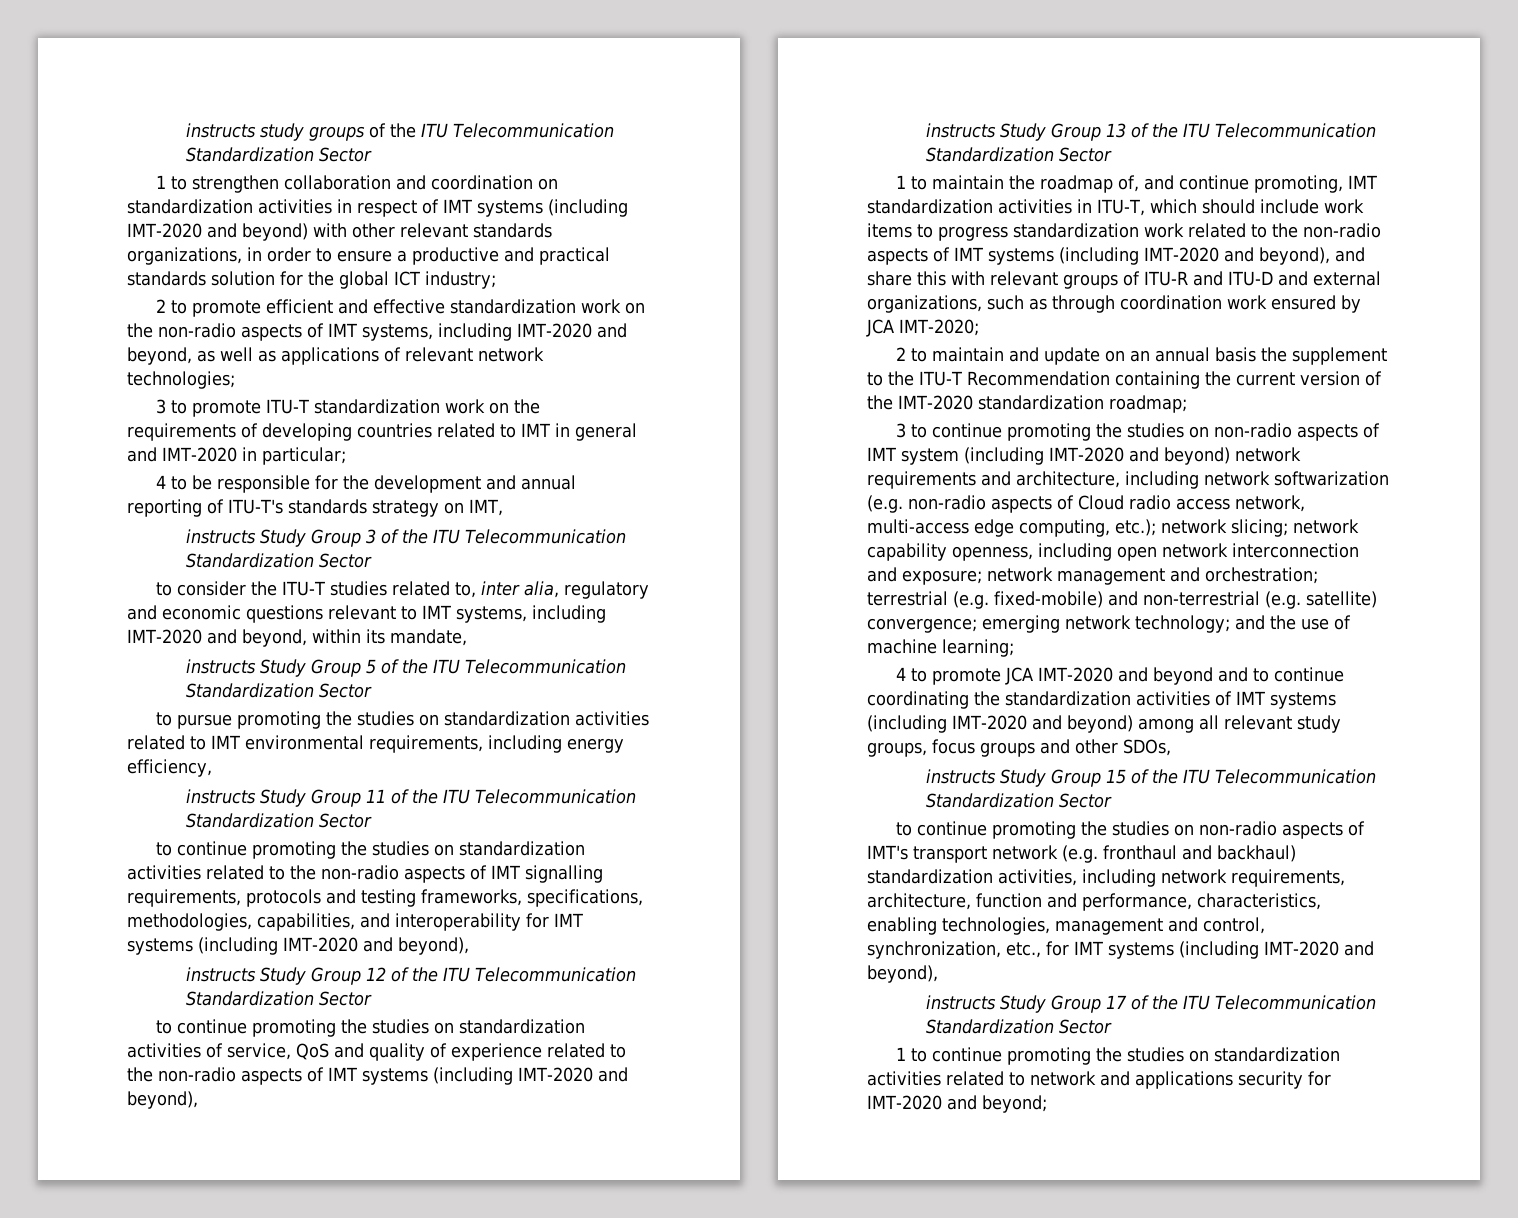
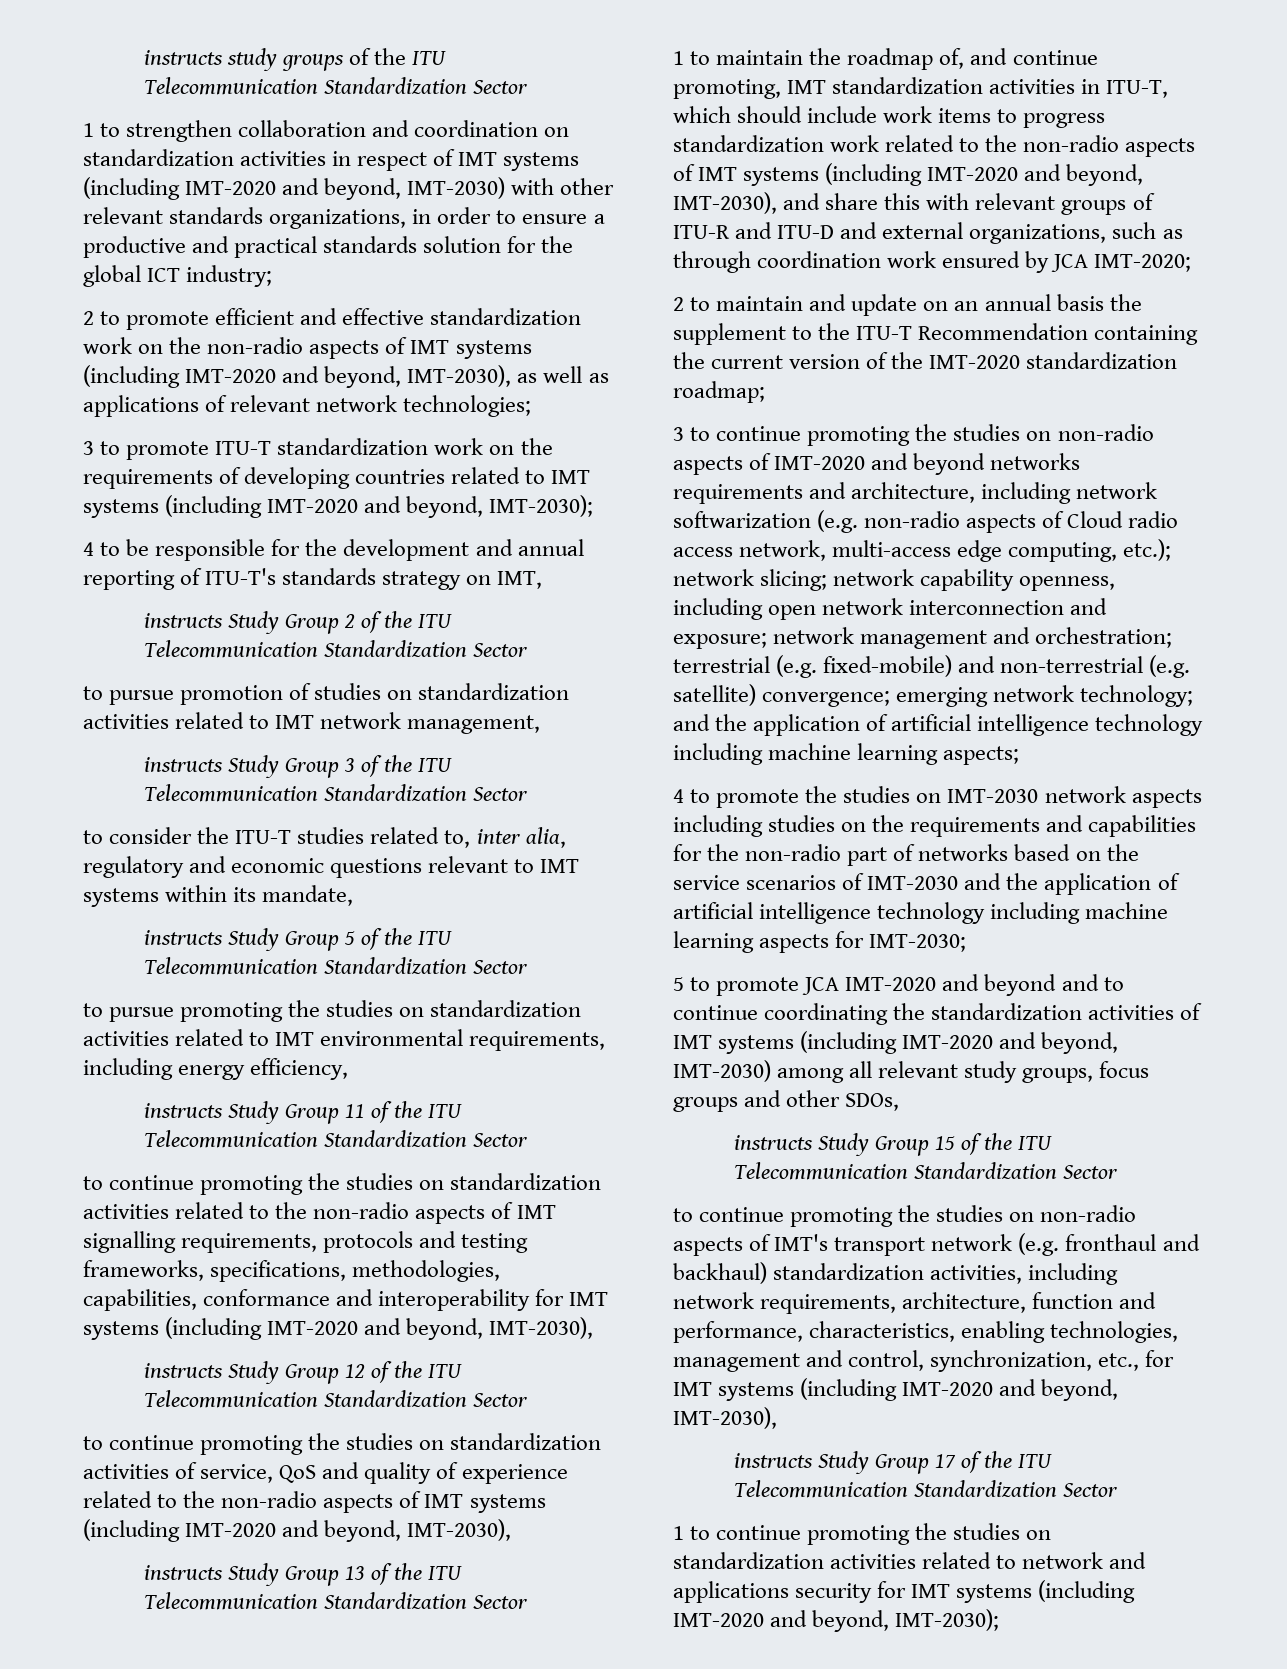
[241,223,308,241] beyond) -> [324,177,506,200] beyond, IMT-2030)
[362,323,627,341] [127,347,192,365] systems, including IMT-2020 and beyond, -> [455,340,532,359] [83,365,512,388] systems (including IMT-2020 and beyond, IMT-2030),
[555,423,637,441] [127,447,346,465] in general and IMT-2020 in particular; -> [83,495,594,518] systems (including IMT-2020 and beyond, IMT-2030);
(503, 507) none -> [143,611,453,634] [143,640,528,658] [83,683,570,705] [83,712,541,734] // instructs Study Group 2 of the ITU Telecommunication Standardization Sector // to pursue promotion of studies on standardization activities related to IMT network management,
[456,605,606,623] [127,629,307,647] systems, including IMT-2020 and beyond, -> [83,888,159,907] systems
(355, 922) none -> [203,1289,331,1306] conformance
[397,937,469,955] beyond), -> [406,1317,594,1340] beyond, IMT-2030),
[127,1091,198,1109] beyond), -> [324,1519,512,1542] beyond, IMT-2030),
[1258,247,1330,265] beyond), -> [1066,164,1144,186] [673,192,777,214] beyond, IMT-2030),
[867,447,1301,465] IMT system (including IMT-2020 and beyond) network -> [774,453,1081,475] IMT-2020 and beyond networks
[1301,615,1351,630] [867,639,1014,657] [895,667,906,681] use of machine learning; // 4 -> [753,714,1204,736] [673,743,1020,765] [673,786,1202,808] [673,815,1197,837] [673,844,1139,866] [673,873,1180,895] [673,902,1169,924] [673,931,967,953] [673,977,684,991] application of artificial intelligence technology including machine learning aspects; // 4 to promote the studies on IMT-2030 network aspects including studies on the requirements and capabilities for the non-radio part of networks based on the service scenarios of IMT-2030 and the application of artificial intelligence technology including machine learning aspects for IMT-2030; // 5
[1066,715,1133,733] beyond) -> [1041,1032,1119,1054] [673,1060,771,1082] beyond, IMT-2030)
[867,965,938,983] beyond), -> [1041,1379,1119,1401] [673,1407,777,1429] beyond, IMT-2030),
[867,1095,1047,1113] IMT-2020 and beyond; -> [911,1580,1136,1603] [673,1609,1000,1632] IMT systems (including IMT-2020 and beyond, IMT-2030);

